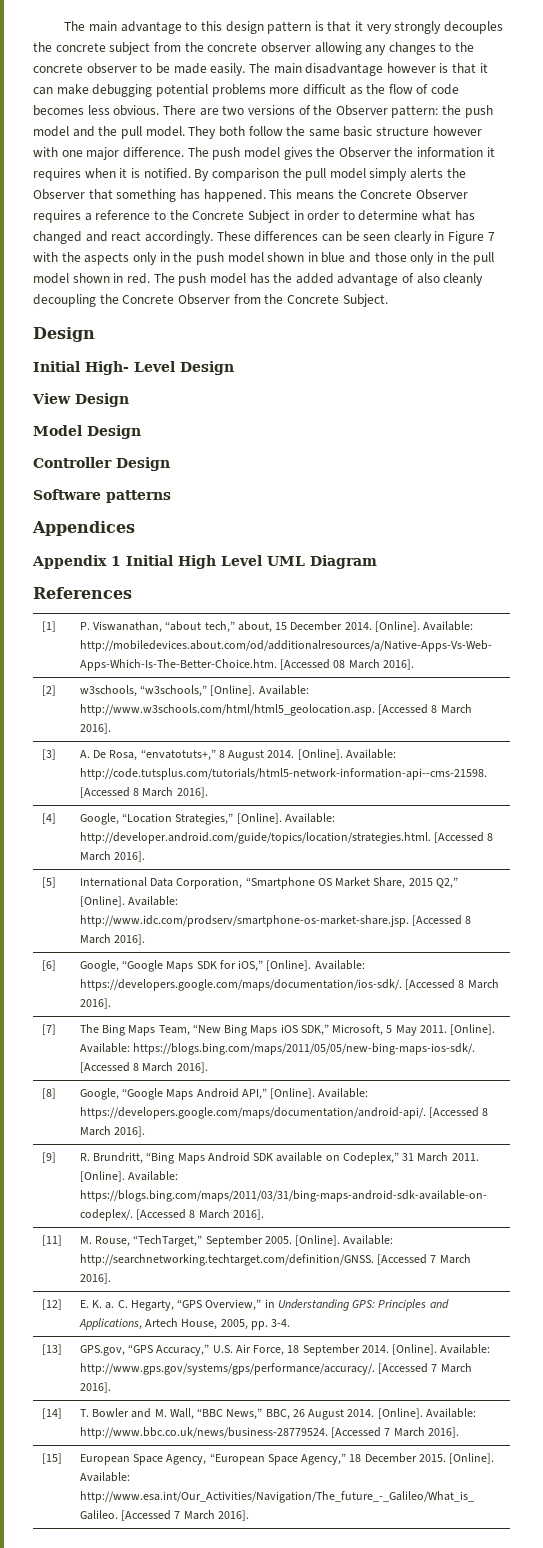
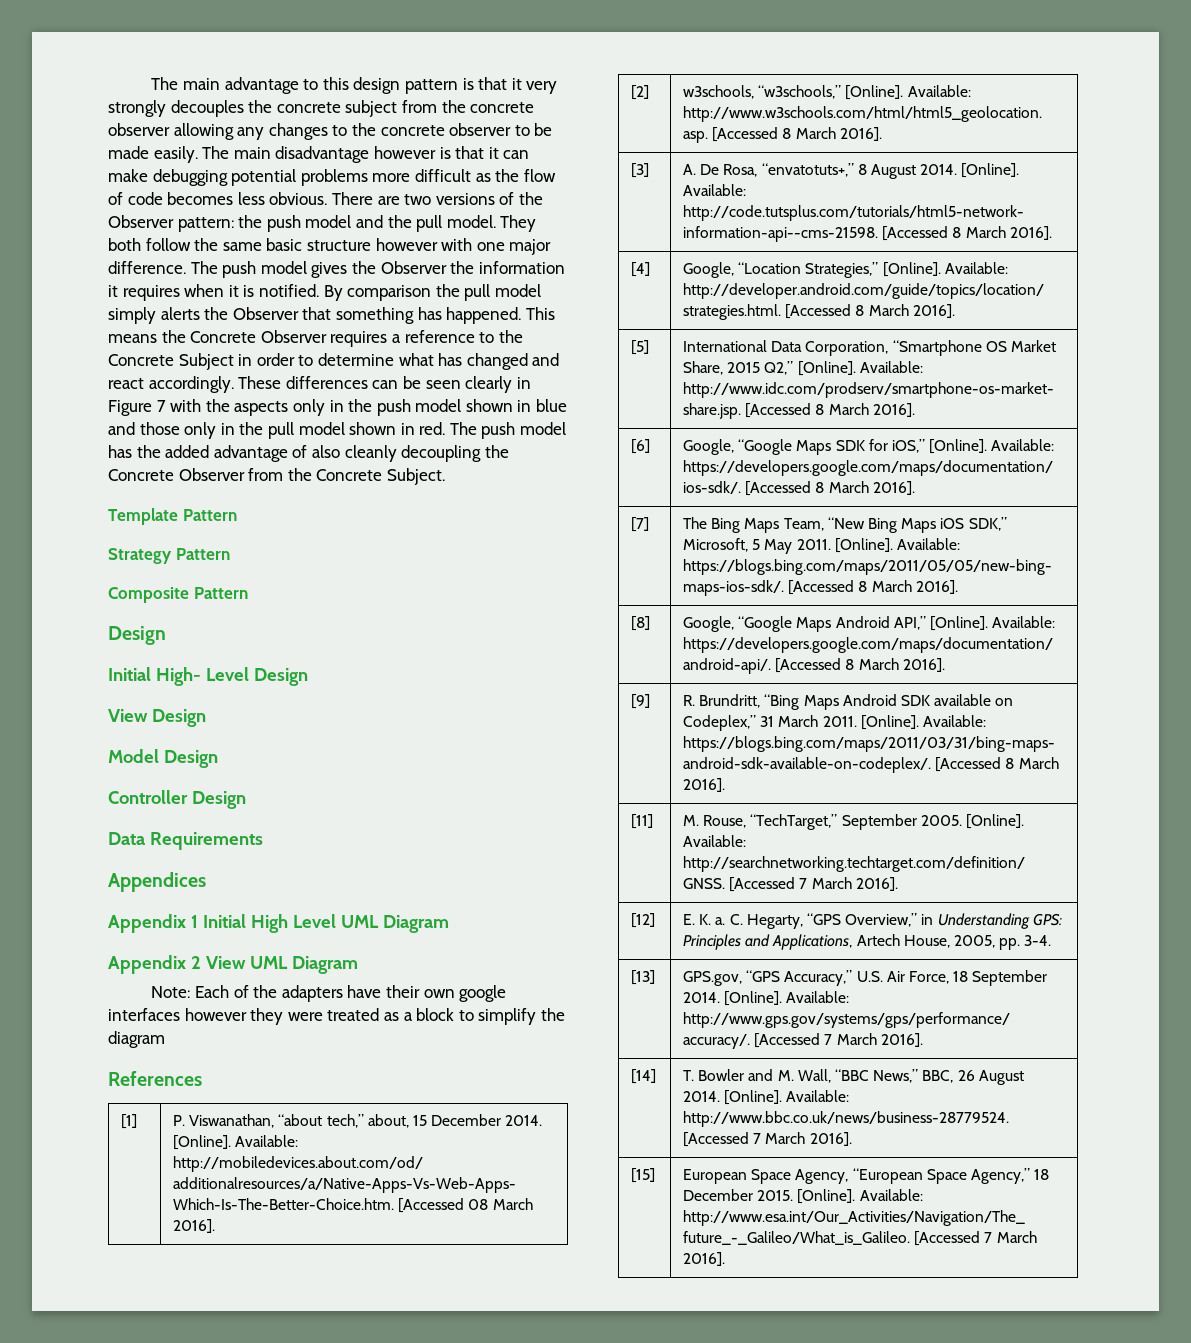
(388, 300) none -> [108,508,237,525] [108,548,230,564] [108,587,248,603] // Template Pattern // Strategy Pattern // Composite Pattern
[33,489,171,503] Software patterns -> [108,832,263,850] Data Requirements
(377, 562) none -> [108,955,358,974] [151,985,507,1002] [108,1008,565,1025] [108,1031,165,1048] // Appendix 2 View UML Diagram // Note: Each of the adapters have their own google interfaces however they were treated as a block to simplify the diagram

